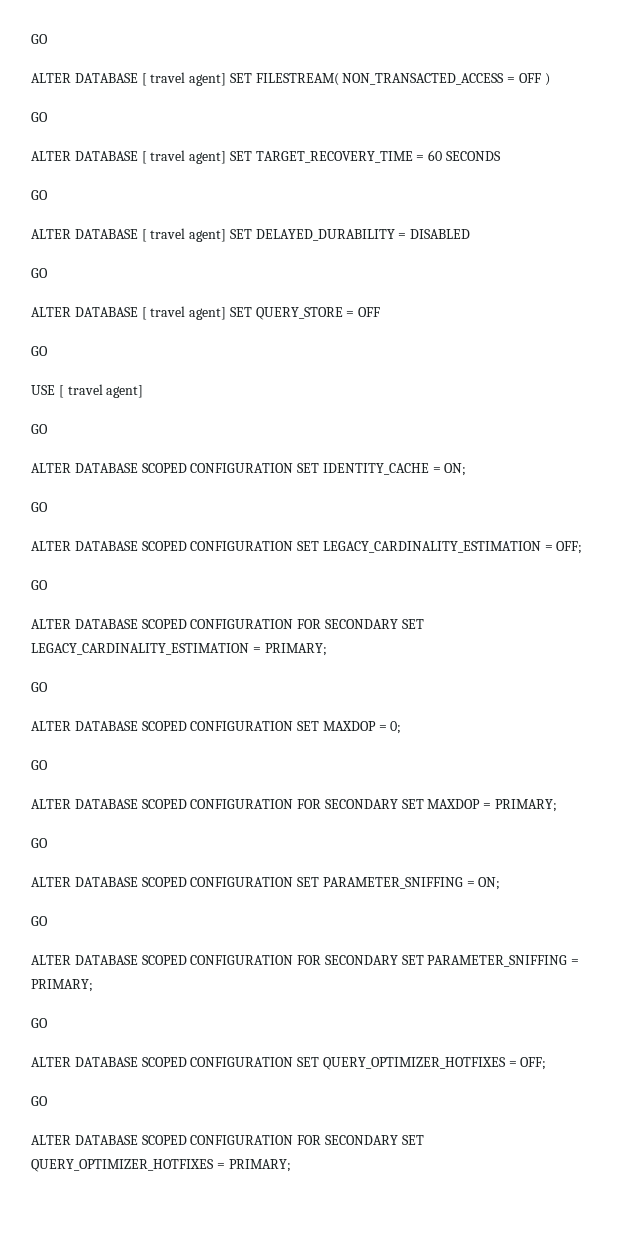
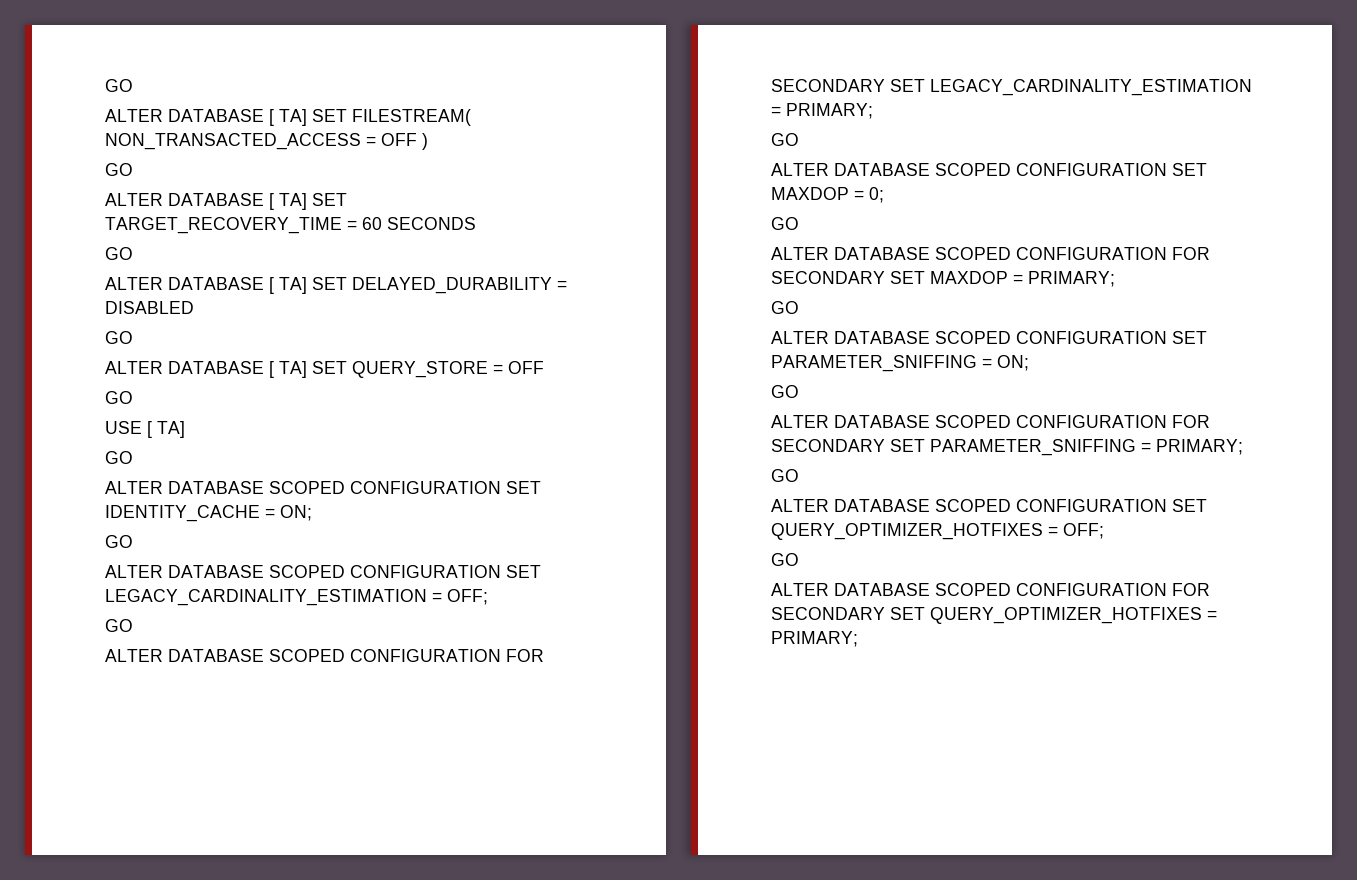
[31,34,48,44] [31,72,227,86] GO // ALTER DATABASE [ travel agent] -> [105,79,133,92] [105,109,307,126] GO // ALTER DATABASE [ TA]
[150,150,227,164] travel agent] -> [279,193,307,210] TA]
[150,228,227,242] travel agent] -> [279,277,307,294] TA]
[150,306,227,320] travel agent] -> [279,361,307,378] TA]
[67,384,144,398] travel agent] -> [157,421,185,438] TA]

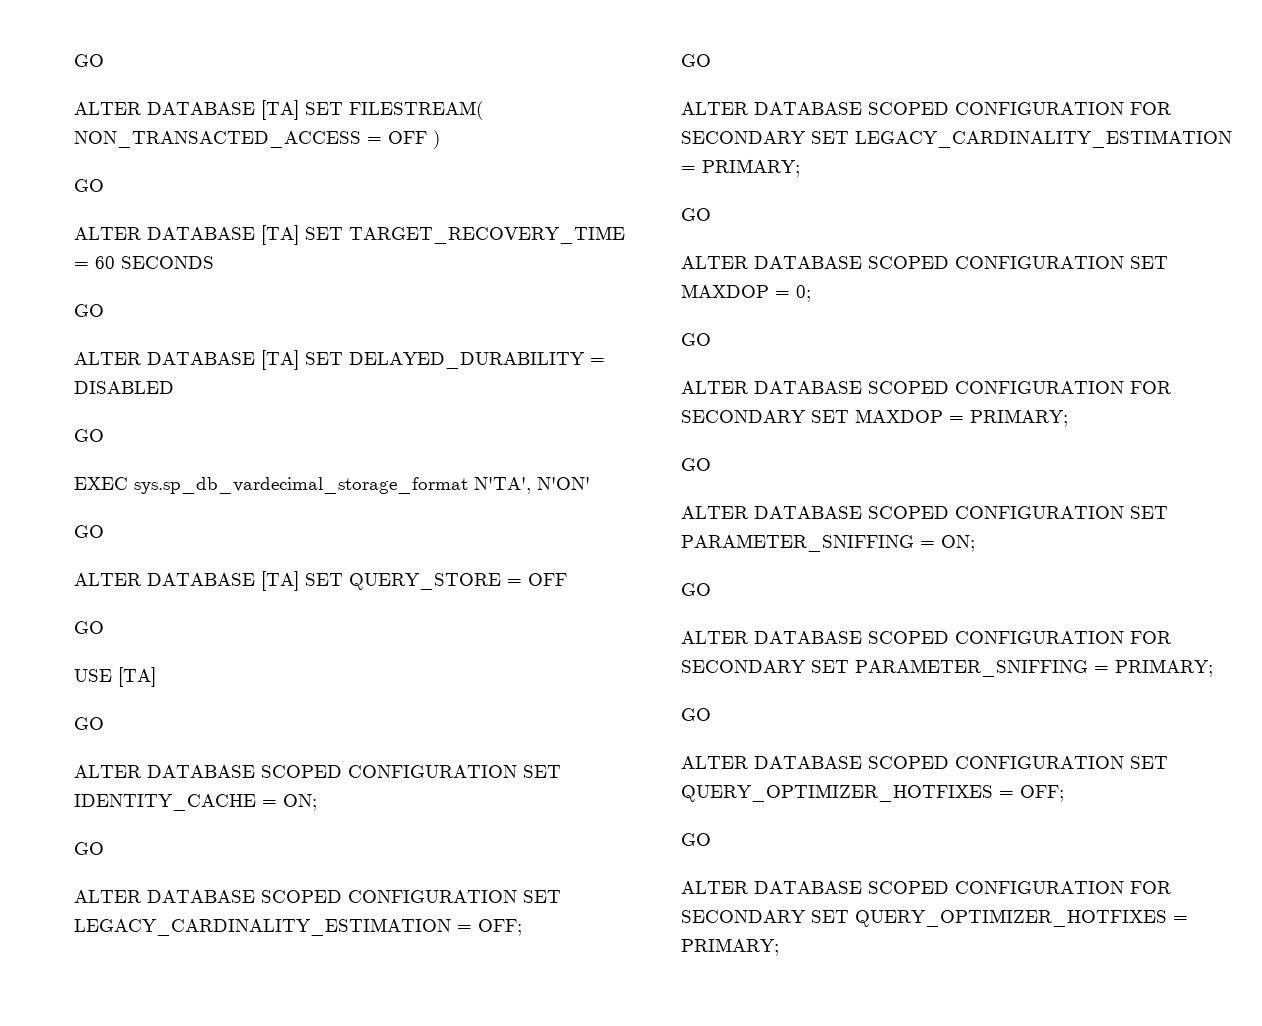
[105,79,133,92] [105,109,307,126] GO // ALTER DATABASE [ TA] -> [74,54,104,67] [74,100,299,120] GO // ALTER DATABASE [TA]
[269,193,307,210] [ TA] -> [261,225,299,245] [TA]
[269,277,307,294] [ TA] -> [261,350,299,370] [TA]
[105,361,307,378] // ALTER DATABASE [ TA] -> [74,477,590,494] [74,525,104,538] [74,571,299,591] // EXEC sys.sp_db_vardecimal_storage_format N'TA', N'ON' // GO // ALTER DATABASE [TA]
[147,421,185,438] [ TA] -> [118,667,156,687] [TA]

